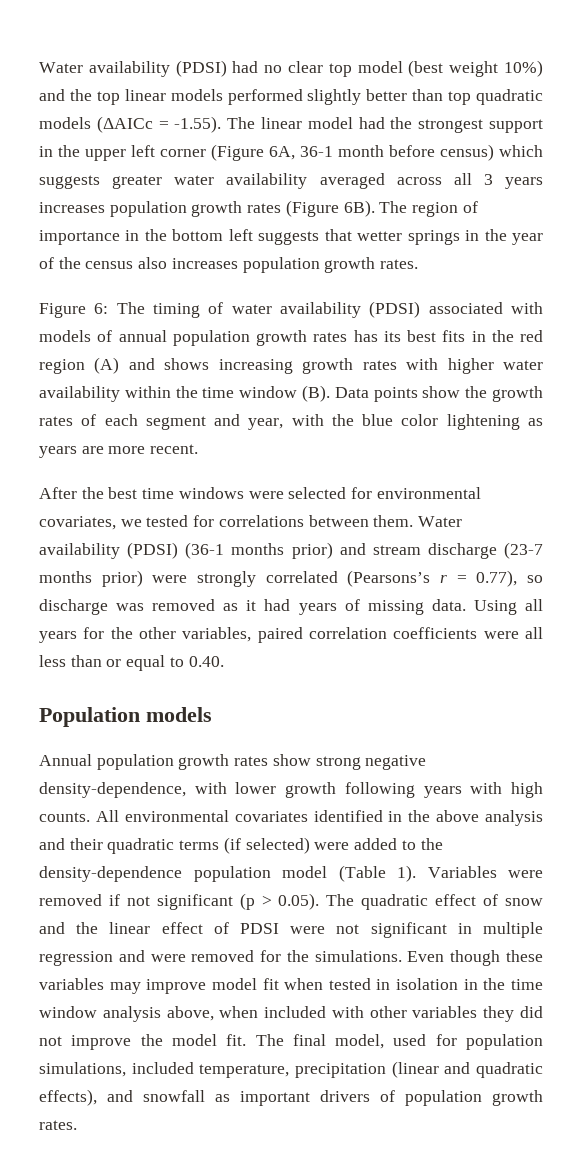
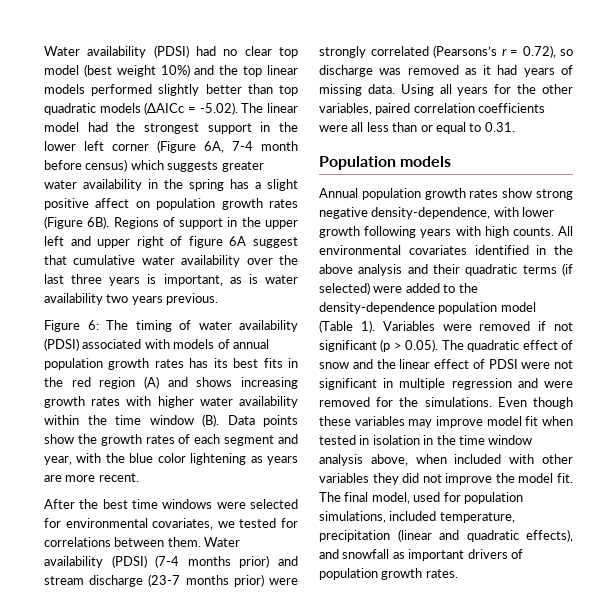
[174,116,222,133] -1.55). -> [199,102,238,115] -5.02).
[85,149,126,161] upper -> [44,141,76,151] lower
[300,146,333,157] 36-1 -> [232,141,253,151] 7-4
[319,173,543,189] [39,202,105,213] averaged across all 3 years increases -> [148,179,298,191] [44,198,150,210] in the spring has a slight positive affect on
[379,201,478,217] [39,229,543,245] [39,257,419,273] The region of importance in the bottom left suggests that wetter springs in the year of the census also increases population growth rates. -> [113,217,298,229] [44,236,298,248] [44,255,298,267] [44,274,298,286] [44,293,219,305] Regions of support in the upper left and upper right of figure 6A suggest that cumulative water availability over the last three years is important, as is water availability two years previous.
[185,542,225,559] (36-1 -> [155,555,180,568] (7-4
[476,570,518,587] 0.77), -> [522,45,556,58] 0.72),
[188,656,224,667] 0.40. -> [484,122,515,132] 0.31.

